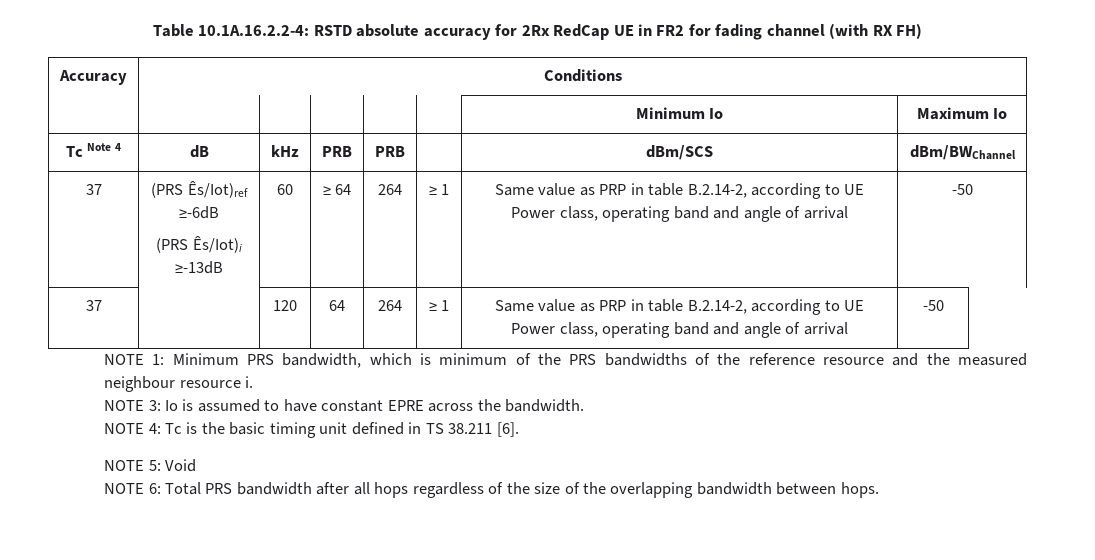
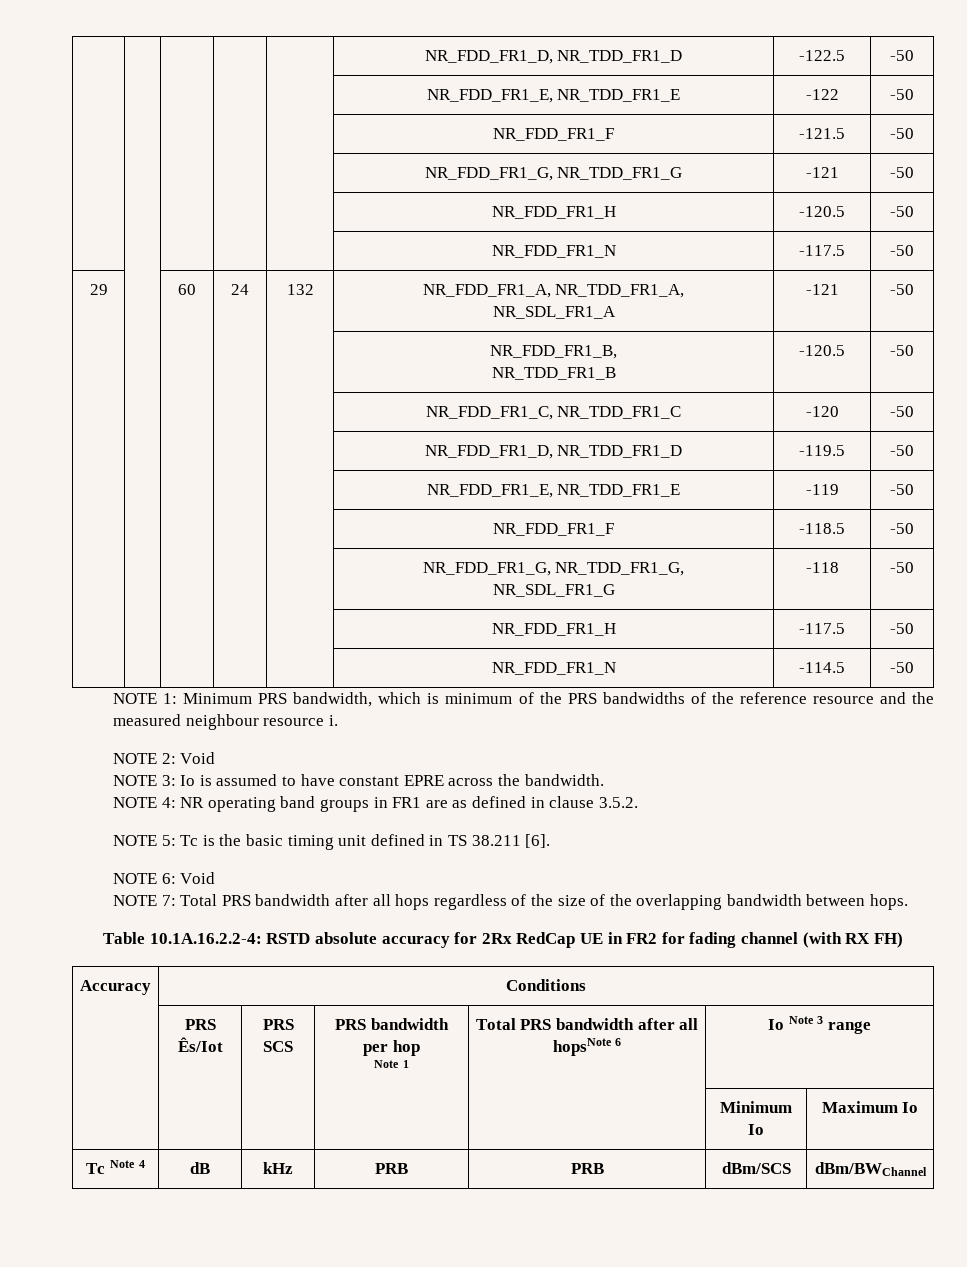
[152,23,923,40] [59,70,127,85] [543,69,622,82] [635,107,724,119] [916,107,1008,120] [65,143,122,157] [189,145,209,158] [271,145,299,157] [322,146,352,157] [375,146,405,157] [646,145,713,160] [909,145,1016,160] [85,184,102,195] [151,181,248,198] [179,206,219,219] [156,236,242,253] [175,261,223,274] [277,184,293,195] [322,184,352,195] [378,184,402,195] [428,184,450,195] [494,183,865,199] [511,206,848,222] [951,184,973,195] [85,300,102,311] [273,300,297,311] [329,300,345,311] [378,300,402,311] [428,300,450,311] [494,299,865,315] [511,322,848,338] Table 10.1A.16.2.2-4: RSTD absolute accuracy for 2Rx RedCap UE in FR2 for fading channel (with RX FH) // Accuracy | Conditions // | | | | | | Minimum Io | Maximum Io // Tc Note 4 | dB | kHz | PRB | PRB | | dBm/SCS | dBm/BWChannel // 37 | (PRS Ês/Iot)ref ≥-6dB // (PRS Ês/Iot)i ≥-13dB | 60 | ≥ 64 | 264 | ≥ 1 | Same value as PRP in table B.2.14-2, according to UE Power class, operating band and angle of arrival | -50 // 37 | | 120 | 64 | 264 | ≥ 1 | Same value as PRP in table B.2.14-2, according to UE Power class, operating band and angle of arrival -> [424,50,683,64] [799,50,845,61] [890,50,914,61] [426,89,681,103] [805,89,839,100] [890,89,914,100] [493,128,614,141] [799,128,845,139] [890,128,914,139] [424,167,683,181] [805,167,839,178] [890,167,914,178] [491,206,616,219] [799,206,845,217] [890,206,914,217] [491,245,616,258] [799,245,845,256] [890,245,914,256] [89,284,108,295] [178,284,196,295] [231,284,249,295] [286,284,314,295] [422,284,685,298] [492,306,616,319] [805,284,839,295] [890,284,914,295] [490,345,617,359] [491,367,616,380] [799,345,845,356] [890,345,914,356] [425,406,682,420] [805,406,839,417] [890,406,914,417] [424,445,683,459] [799,445,845,456] [890,445,914,456] [426,484,681,498] [805,484,839,495] [890,484,914,495] [493,523,614,536] [799,523,845,534] [890,523,914,534] [422,562,685,576] [492,584,615,597] [805,562,839,573] [890,562,914,573] [491,623,616,636] [799,623,845,634] [890,623,914,634] [491,662,616,675] [799,662,845,673] | | | | | NR_FDD_FR1_D, NR_TDD_FR1_D | -122.5 | -50 // | | | | | NR_FDD_FR1_E, NR_TDD_FR1_E | -122 | -50 // | | | | | NR_FDD_FR1_F | -121.5 | -50 // | | | | | NR_FDD_FR1_G, NR_TDD_FR1_G | -121 | -50 // | | | | | NR_FDD_FR1_H | -120.5 | -50 // | | | | | NR_FDD_FR1_N | -117.5 | -50 // 29 | | 60 | 24 | 132 | NR_FDD_FR1_A, NR_TDD_FR1_A, // NR_SDL_FR1_A | -121 | -50 // | | | | | NR_FDD_FR1_B, // NR_TDD_FR1_B | -120.5 | -50 // | | | | | NR_FDD_FR1_C, NR_TDD_FR1_C | -120 | -50 // | | | | | NR_FDD_FR1_D, NR_TDD_FR1_D | -119.5 | -50 // | | | | | NR_FDD_FR1_E, NR_TDD_FR1_E | -119 | -50 // | | | | | NR_FDD_FR1_F | -118.5 | -50 // | | | | | NR_FDD_FR1_G, NR_TDD_FR1_G, // NR_SDL_FR1_G | -118 | -50 // | | | | | NR_FDD_FR1_H | -117.5 | -50 // | | | | | NR_FDD_FR1_N | -114.5
(253, 382) none -> [113,752,216,764] // NOTE 2: Void
(161, 428) none -> [180,796,638,812] [113,835,176,846] NR operating band groups in FR1 are as defined in clause 3.5.2. // NOTE 5:
[148,459,196,472] [104,483,161,494] 5: Void // NOTE 6: -> [161,872,216,884] [113,895,176,906] 6: Void // NOTE 7:
(879, 490) none -> [103,932,903,948] [80,980,151,995] [506,979,586,991] [184,1019,216,1030] [177,1037,223,1052] [262,1019,294,1030] [263,1041,293,1052] [335,1018,449,1030] [363,1040,420,1056] [374,1060,409,1068] [475,1018,699,1030] [552,1038,622,1056] [768,1016,871,1034] [720,1101,792,1113] [748,1124,764,1135] [821,1101,919,1113] [86,1160,145,1174] [190,1162,210,1174] [263,1162,293,1174] [375,1163,408,1174] [570,1163,604,1174] [721,1162,791,1174] [814,1162,927,1176] // Table 10.1A.16.2.2-4: RSTD absolute accuracy for 2Rx RedCap UE in FR2 for fading channel (with RX FH) // Accuracy | Conditions // | PRS Ês/Iot | PRS SCS | PRS bandwidth per hop // Note 1 | Total PRS bandwidth after all hopsNote 6 | Io Note 3 range // | | | | | Minimum Io | Maximum Io // Tc Note 4 | dB | kHz | PRB | PRB | dBm/SCS | dBm/BWChannel

